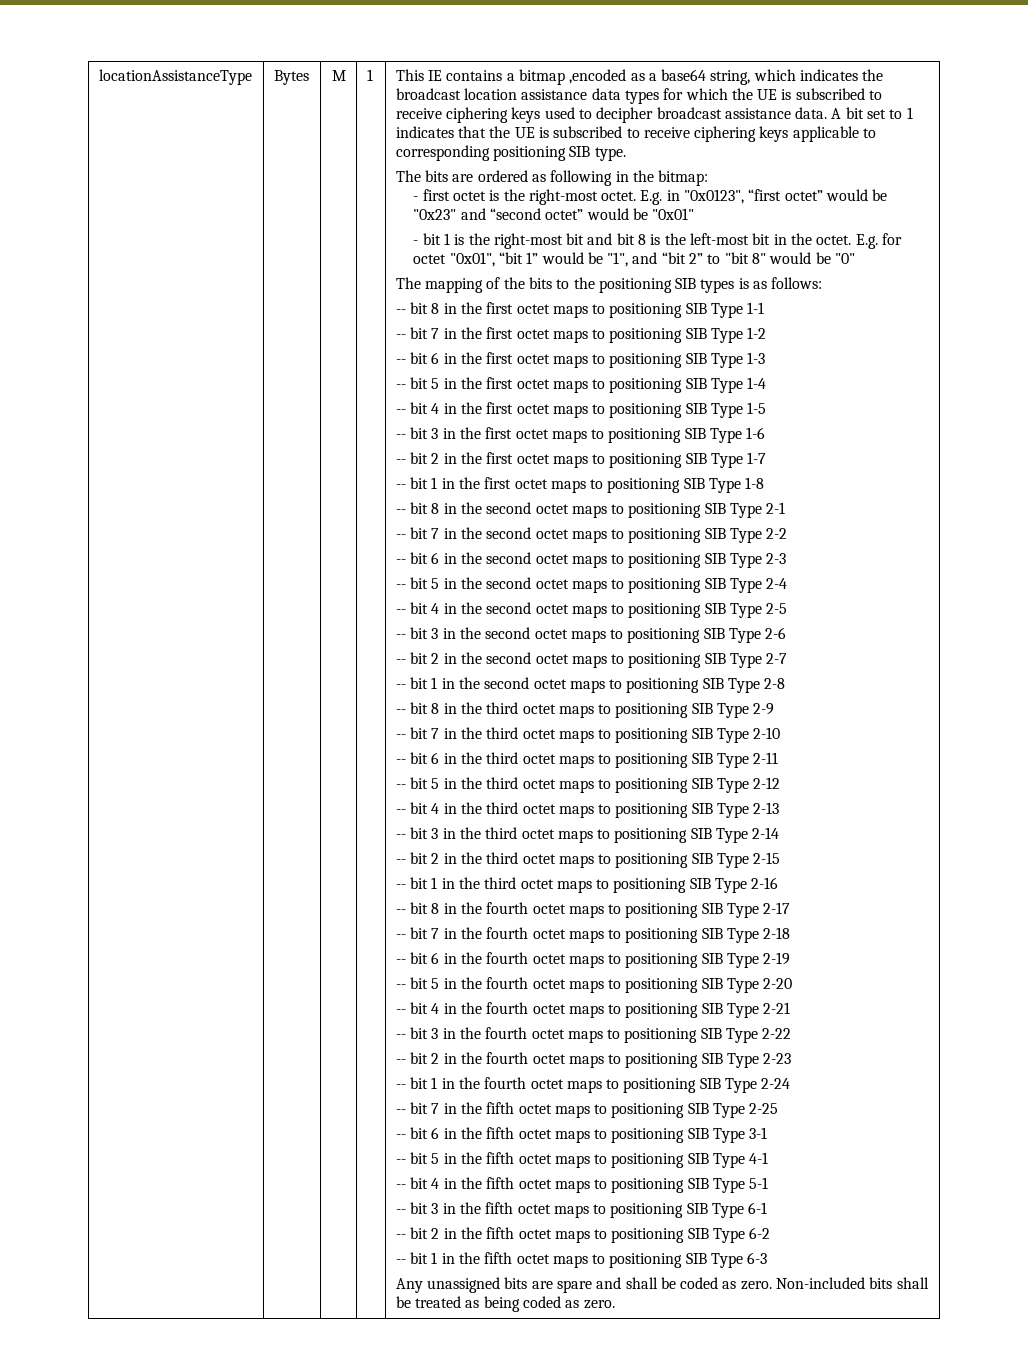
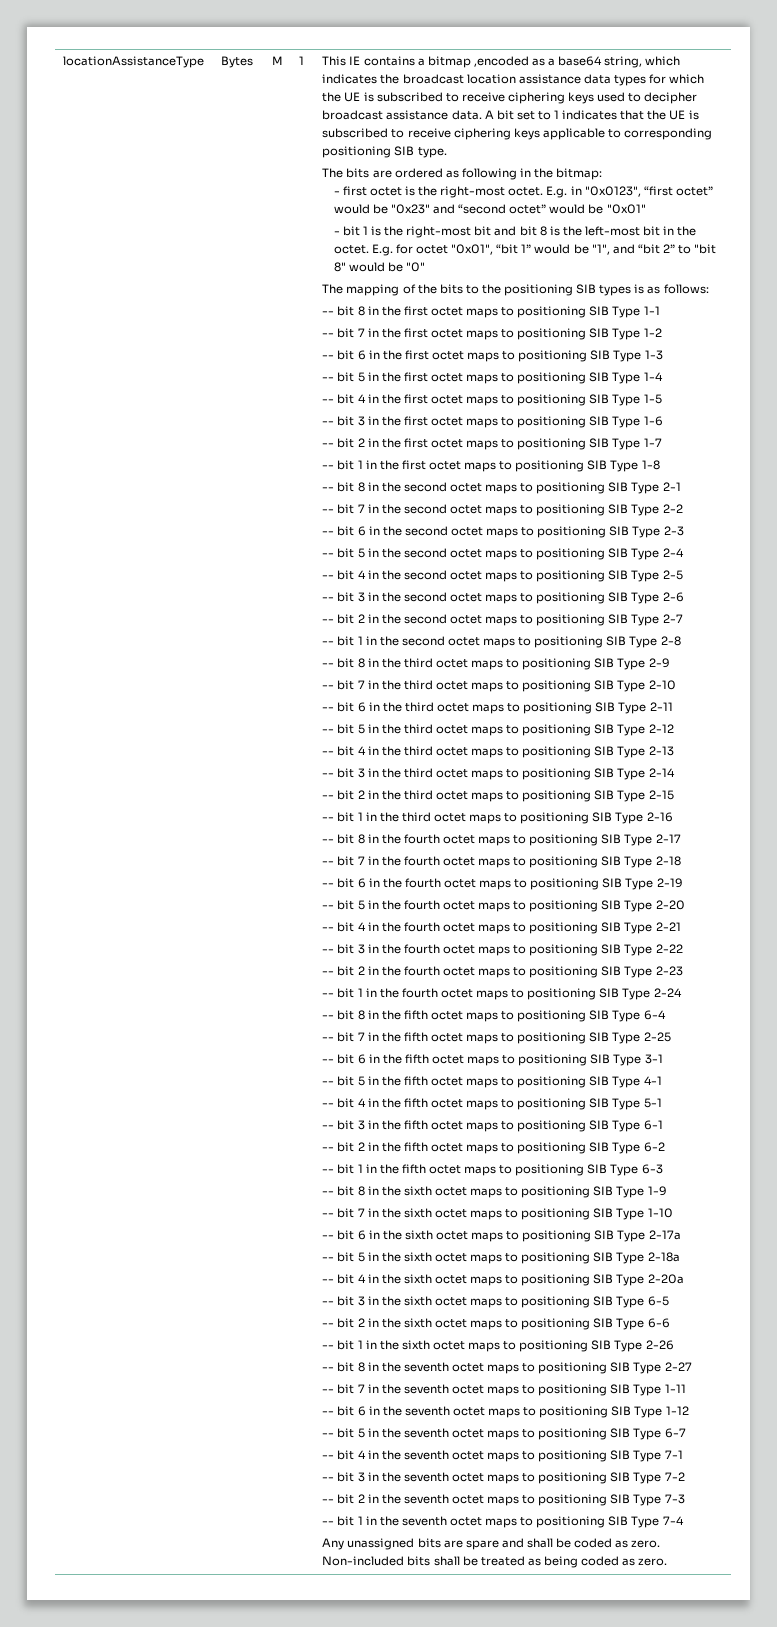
(791, 1083) none -> [322,1010,666,1022] // -- bit 8 in the fifth octet maps to positioning SIB Type 6-4
(768, 1258) none -> [322,1186,667,1198] [322,1208,673,1220] [322,1230,681,1242] [322,1252,680,1264] [322,1274,684,1286] [322,1296,669,1308] [322,1318,670,1330] [322,1340,674,1352] [322,1362,692,1374] [322,1384,686,1396] [322,1406,689,1418] [322,1428,686,1440] [322,1450,683,1462] [322,1472,685,1484] [322,1494,685,1506] [322,1516,684,1528] // -- bit 8 in the sixth octet maps to positioning SIB Type 1-9 // -- bit 7 in the sixth octet maps to positioning SIB Type 1-10 // -- bit 6 in the sixth octet maps to positioning SIB Type 2-17a // -- bit 5 in the sixth octet maps to positioning SIB Type 2-18a // -- bit 4 in the sixth octet maps to positioning SIB Type 2-20a // -- bit 3 in the sixth octet maps to positioning SIB Type 6-5 // -- bit 2 in the sixth octet maps to positioning SIB Type 6-6 // -- bit 1 in the sixth octet maps to positioning SIB Type 2-26 // -- bit 8 in the seventh octet maps to positioning SIB Type 2-27 // -- bit 7 in the seventh octet maps to positioning SIB Type 1-11 // -- bit 6 in the seventh octet maps to positioning SIB Type 1-12 // -- bit 5 in the seventh octet maps to positioning SIB Type 6-7 // -- bit 4 in the seventh octet maps to positioning SIB Type 7-1 // -- bit 3 in the seventh octet maps to positioning SIB Type 7-2 // -- bit 2 in the seventh octet maps to positioning SIB Type 7-3 // -- bit 1 in the seventh octet maps to positioning SIB Type 7-4

